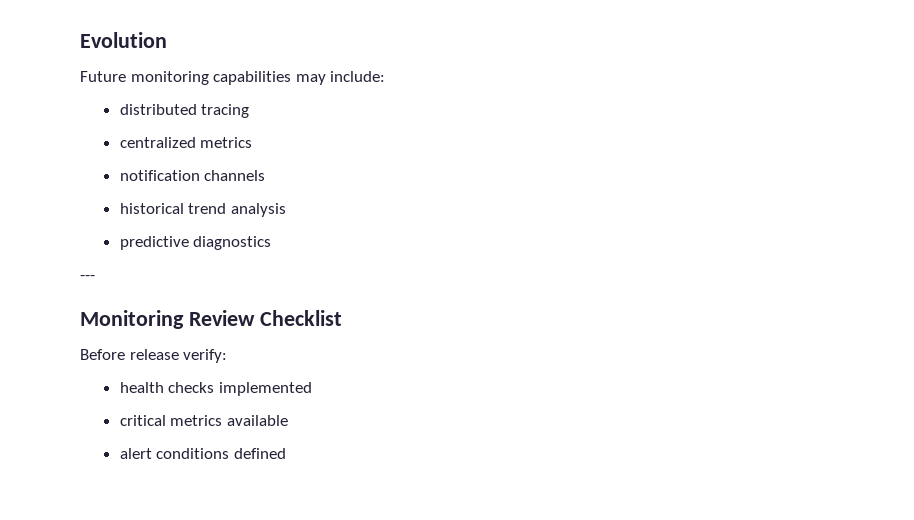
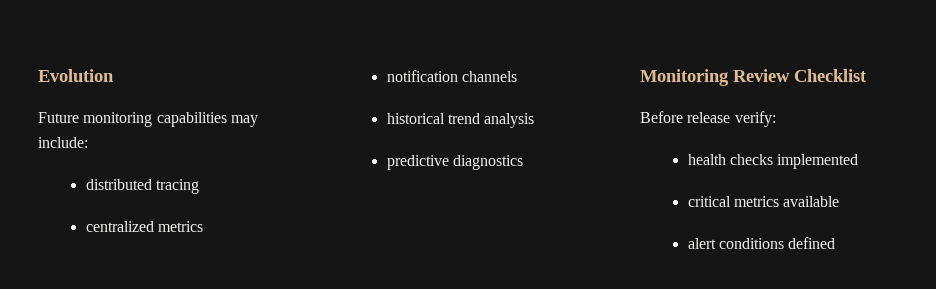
[80,275,95,280] // --- -> (523, 162) none

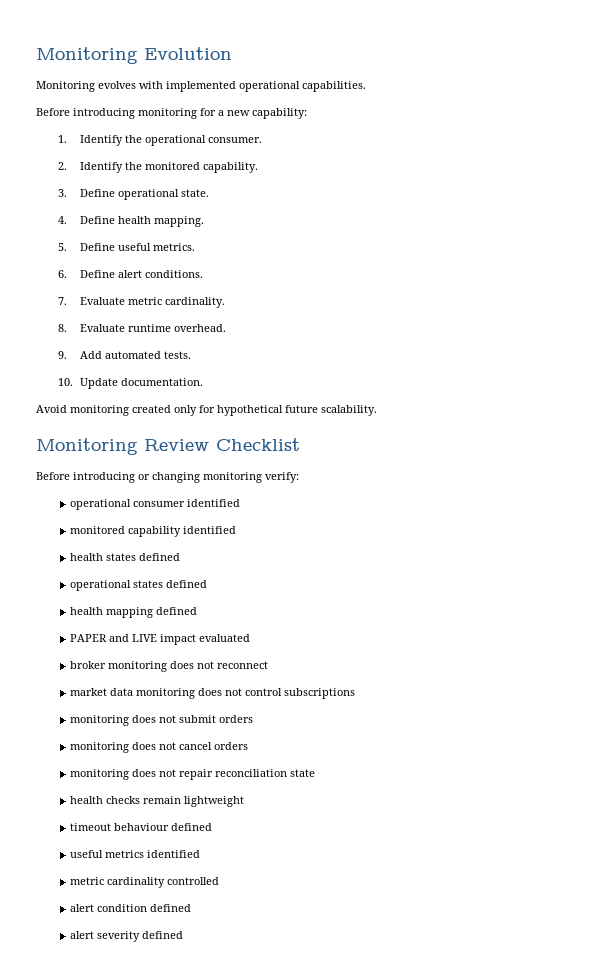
(38, 75) none -> [36,47,138,64] Monitoring
[38,112,258,127] [38,137,88,148] [85,179,199,194] [85,221,203,232] [386,70,517,82] [386,113,535,128] [386,155,523,170] [640,69,867,86] [640,111,776,127] [687,154,859,169] [687,196,840,207] [687,237,836,249] Future monitoring capabilities may include: // distributed tracing // centralized metrics // notification channels // historical trend analysis // predictive diagnostics // Monitoring Review Checklist // Before release verify: // health checks implemented // critical metrics available // alert conditions defined -> [36,81,366,92] [36,108,307,119] [57,135,262,146] [57,162,258,173] [57,189,209,200] [57,216,204,227] [57,243,195,251] [57,270,203,278] [57,297,225,308] [57,324,226,332] [57,351,191,359] [57,378,203,389] [36,405,377,416] [36,438,300,455] [36,472,299,483] [70,499,241,510] [70,526,237,537] [70,553,181,561] [70,580,208,591] [70,607,198,618] [70,634,251,645] [70,661,269,672] [70,688,356,699] [70,715,254,726] [70,742,249,753] [70,769,316,780] [70,796,245,807] [70,823,213,831] [70,850,201,858] [70,877,220,888] [70,904,192,912] [70,931,184,942] Monitoring evolves with implemented operational capabilities. // Before introducing monitoring for a new capability: // 1. Identify the operational consumer. // 2. Identify the monitored capability. // 3. Define operational state. // 4. Define health mapping. // 5. Define useful metrics. // 6. Define alert conditions. // 7. Evaluate metric cardinality. // 8. Evaluate runtime overhead. // 9. Add automated tests. // 10. Update documentation. // Avoid monitoring created only for hypothetical future scalability. // Monitoring Review Checklist // Before introducing or changing monitoring verify: // operational consumer identified // monitored capability identified // health states defined // operational states defined // health mapping defined // PAPER and LIVE impact evaluated // broker monitoring does not reconnect // market data monitoring does not control subscriptions // monitoring does not submit orders // monitoring does not cancel orders // monitoring does not repair reconciliation state // health checks remain lightweight // timeout behaviour defined // useful metrics identified // metric cardinality controlled // alert condition defined // alert severity defined

